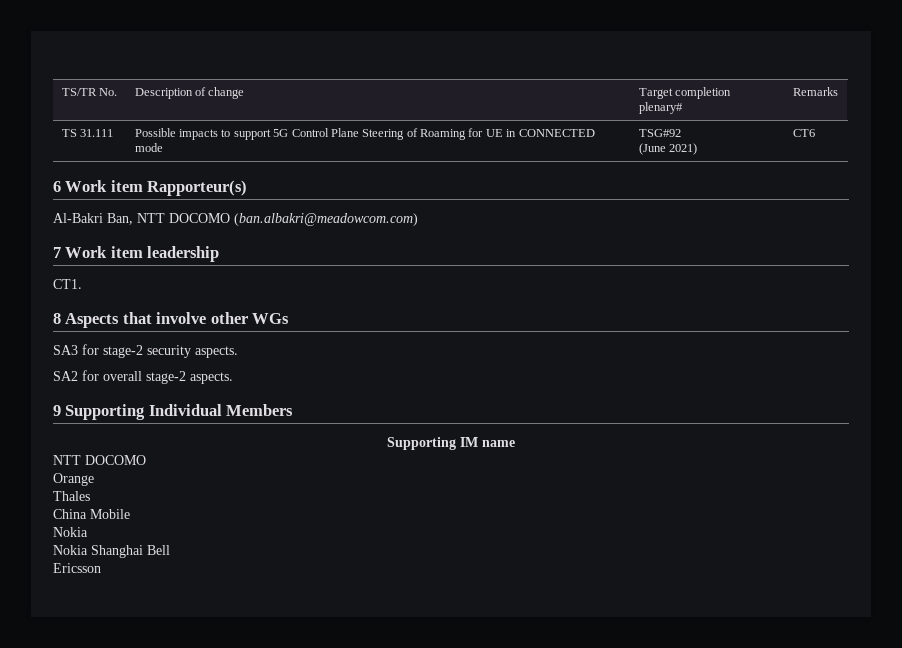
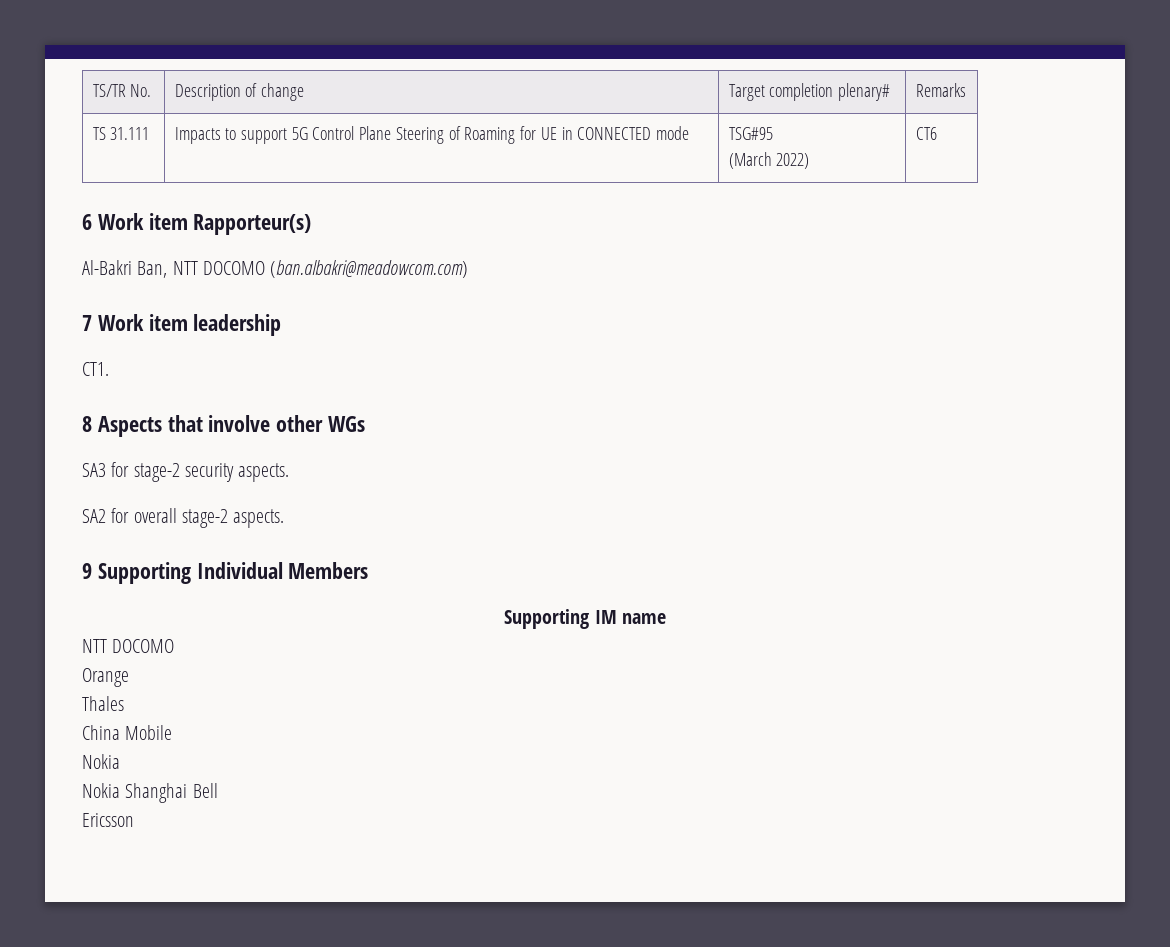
[134,128,219,140] Possible impacts -> [174,127,221,144] Impacts
[638,129,681,137] [638,143,698,155] TSG#92 // (June 2021) -> [728,127,773,140] [728,152,810,169] TSG#95 // (March 2022)

